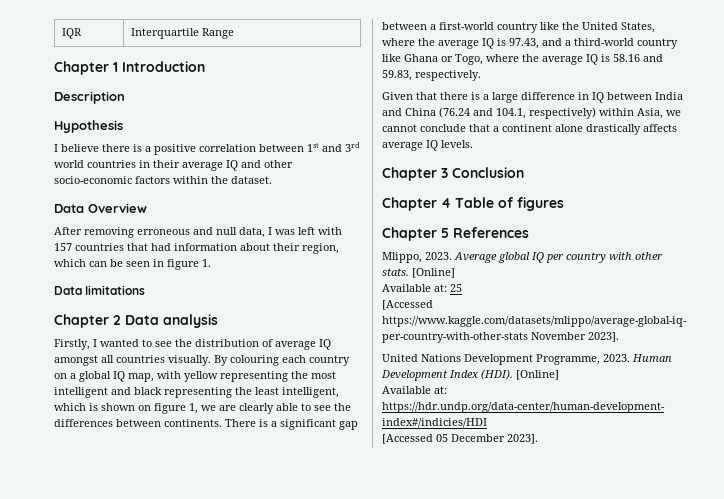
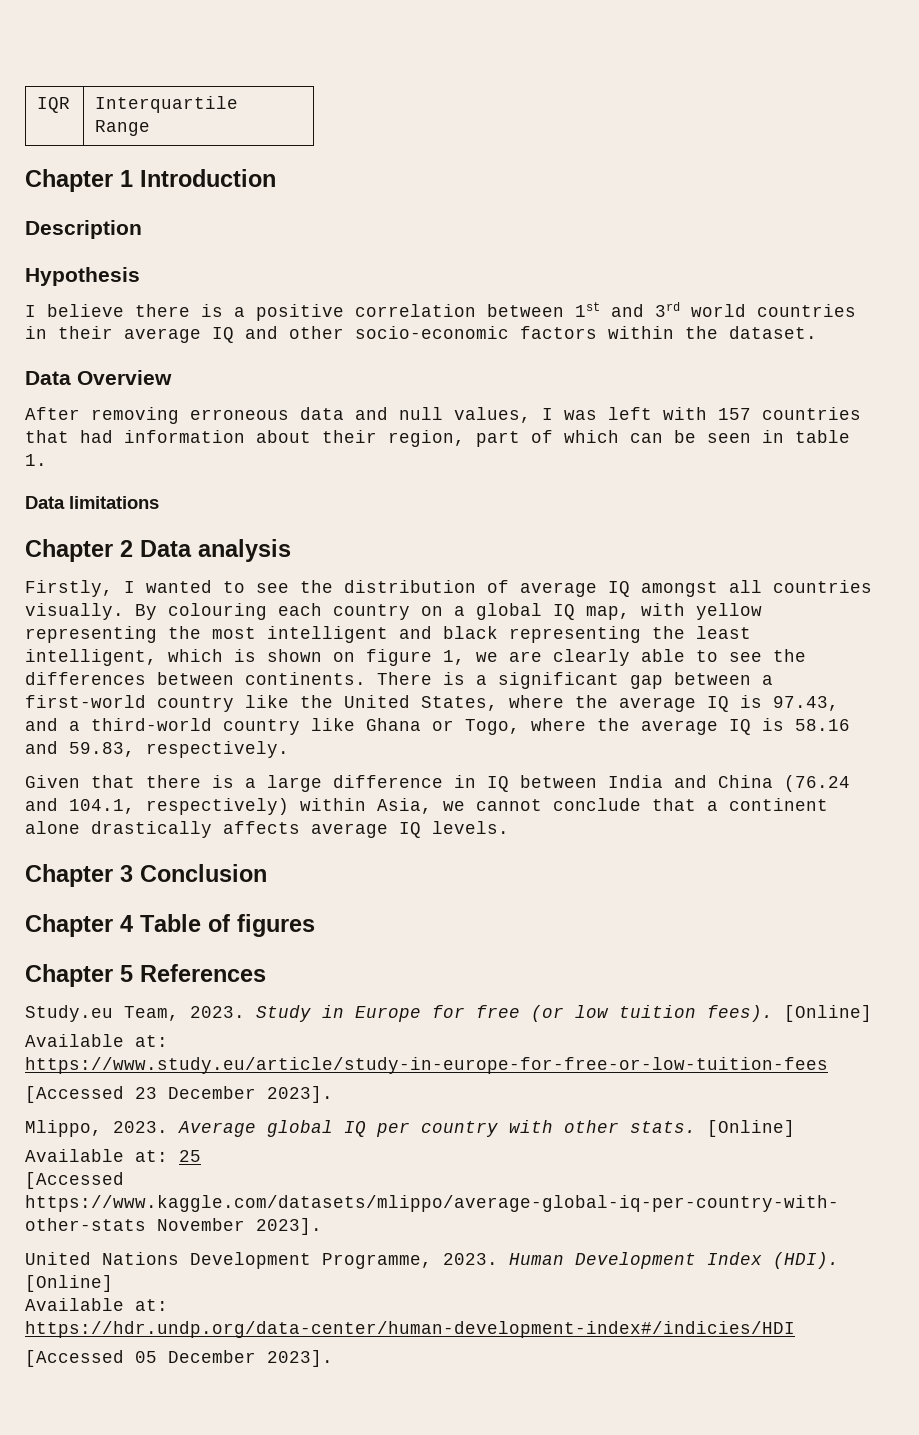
(190, 232) none -> [300,407,344,420] data
[239,227,265,238] data, -> [454,407,531,423] values,
(339, 248) none -> [476,430,553,447] part of
[167,259,199,270] figure -> [795,430,850,443] table
(529, 232) none -> [25,1005,872,1022] [25,1034,168,1047] [25,1057,828,1074] [25,1086,333,1103] // Study.eu Team, 2023. Study in Europe for free (or low tuition fees). [Online] // Available at: https://www.study.eu/article/study-in-europe-for-free-or-low-tuition-fees // [Accessed 23 December 2023].

